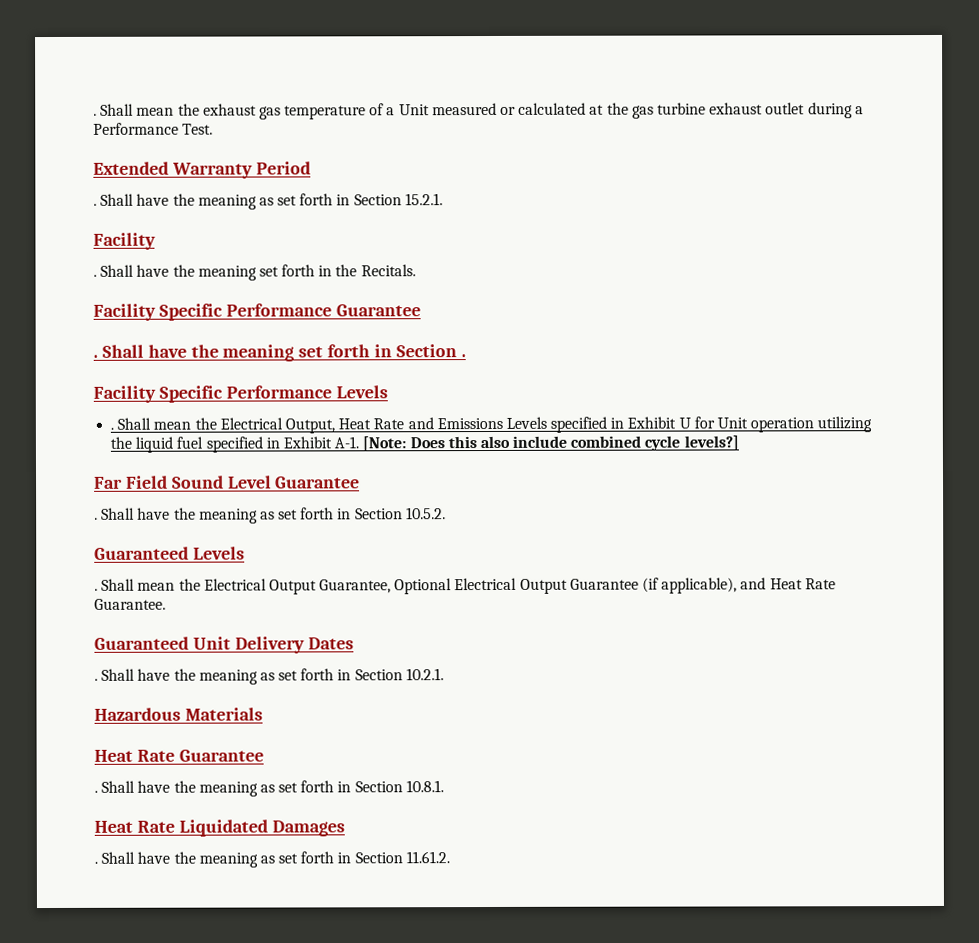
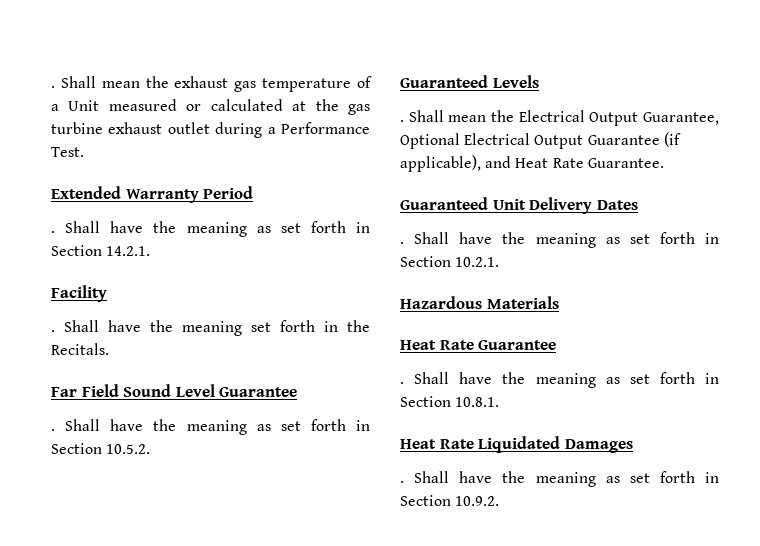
[404,193,443,206] 15.2.1. -> [106,246,151,256] 14.2.1.
[93,303,421,321] [93,344,466,362] [93,385,388,403] [110,416,873,434] [110,435,739,453] // Facility Specific Performance Guarantee // . Shall have the meaning set forth in Section . // Facility Specific Performance Levels // . Shall mean the Electrical Output, Heat Rate and Emissions Levels specified in Exhibit U for Unit operation utilizing the liquid fuel specified in Exhibit A-1. [Note: Does this also include combined cycle levels?] -> (109, 349) none
[405,851,450,864] 11.61.2. -> [455,496,500,506] 10.9.2.

